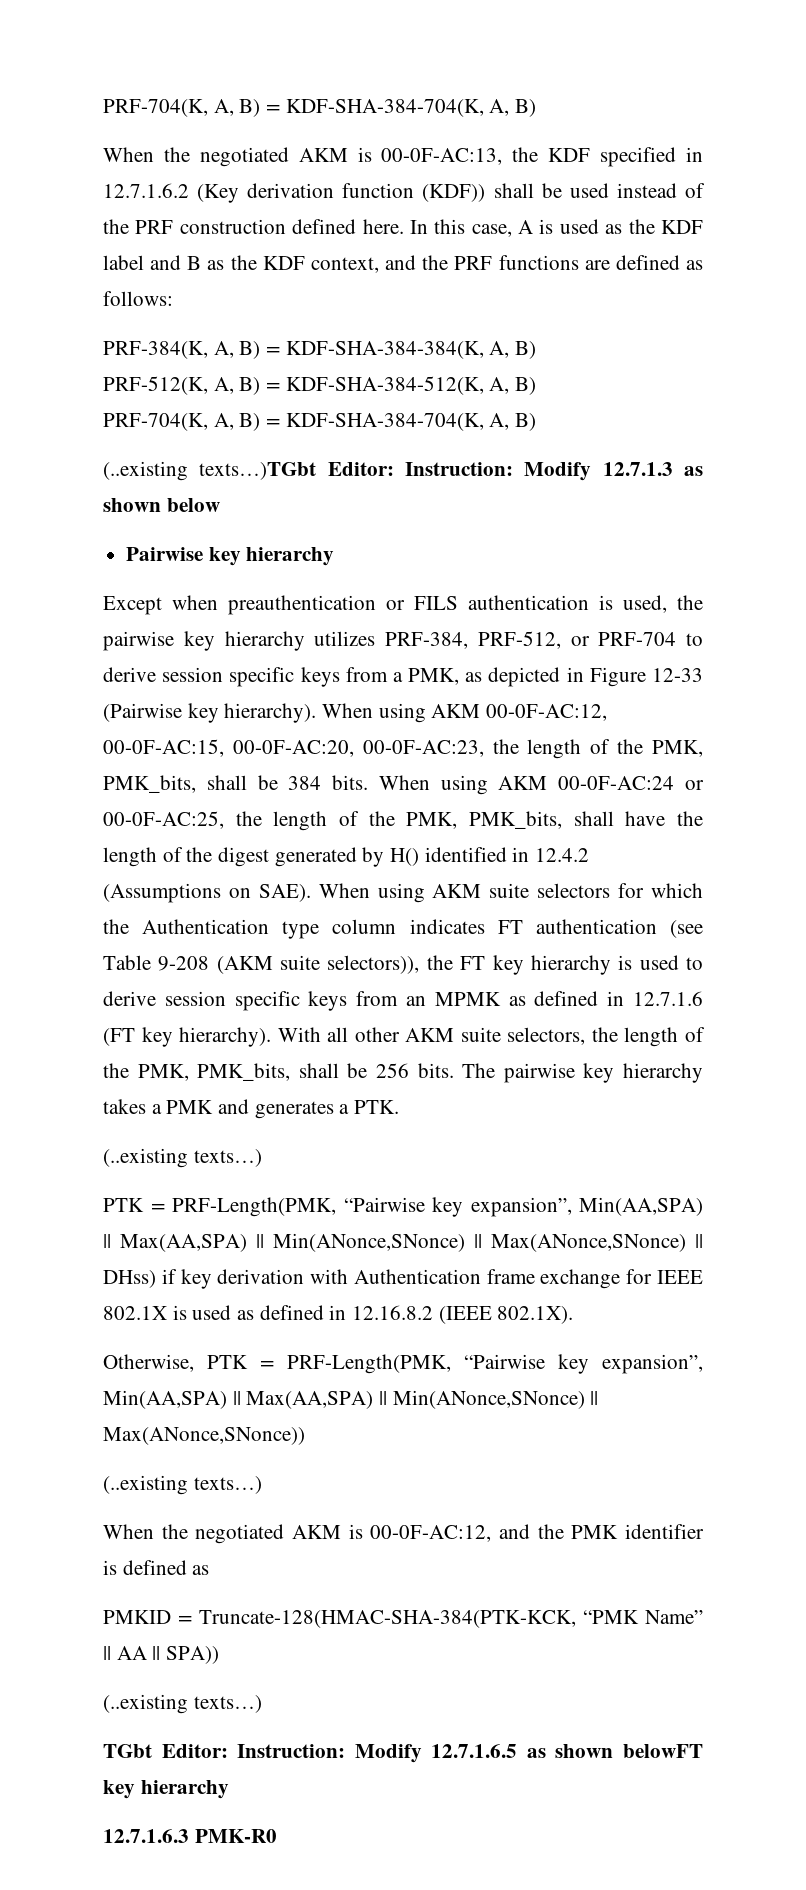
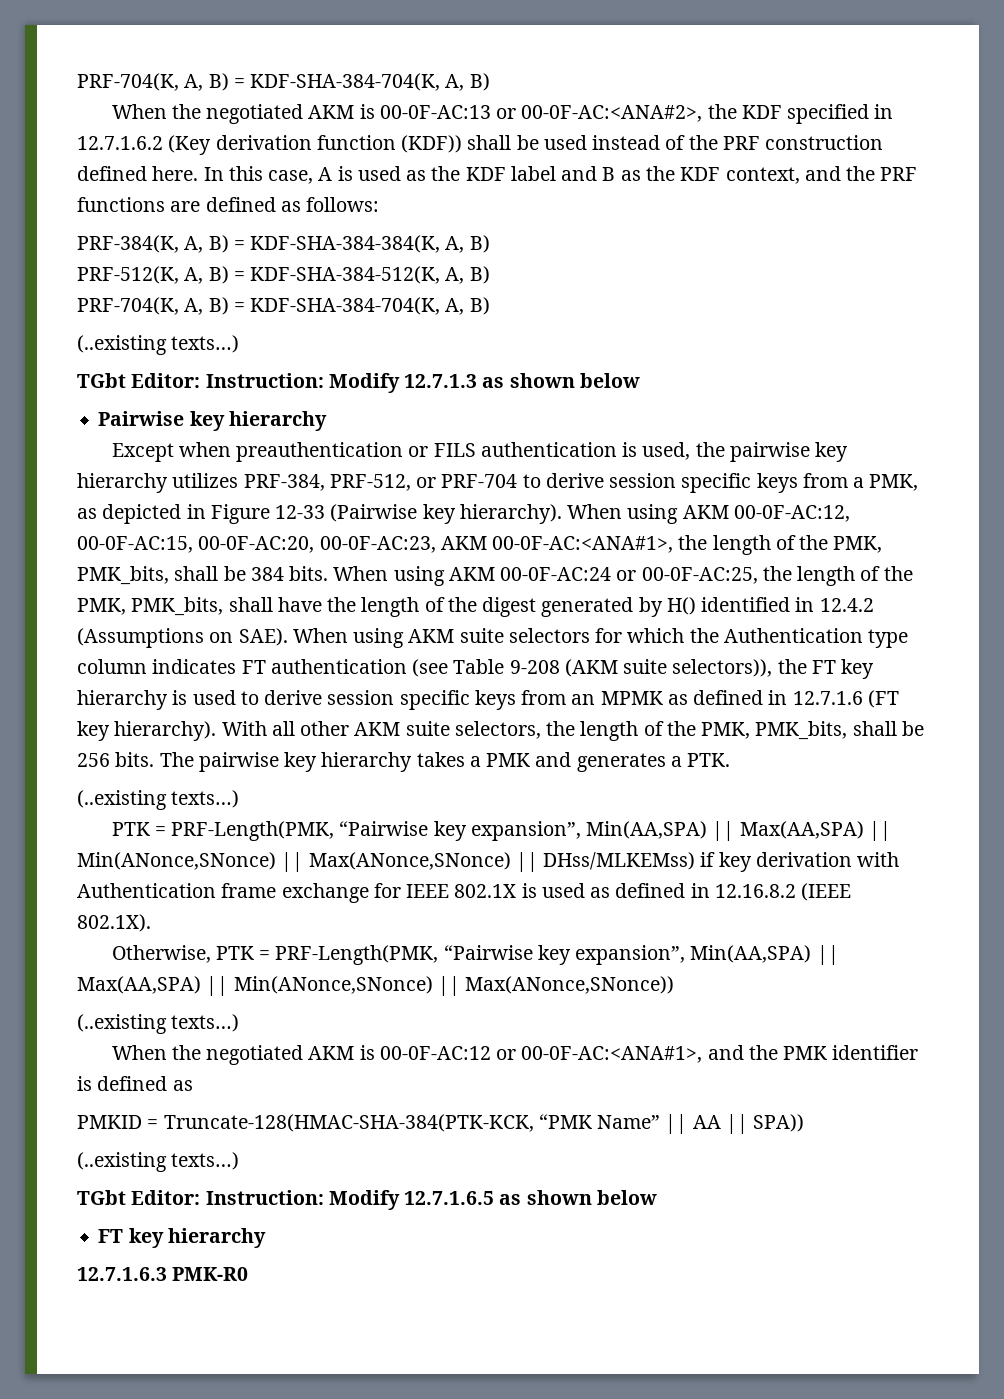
[381,148,503,165] 00-0F-AC:13, -> [379,105,703,122] 00-0F-AC:13 or 00-0F-AC:<ANA#2>,
[199,462,317,480] texts…)TGbt -> [171,335,240,353] [77,373,126,388] texts…) // TGbt
(484, 748) none -> [440,536,674,553] AKM 00-0F-AC:<ANA#1>,
[103,1270,156,1288] DHss) -> [543,852,696,870] DHss/MLKEMss)
[370,1525,492,1542] 00-0F-AC:12, -> [379,1046,703,1063] 00-0F-AC:12 or 00-0F-AC:<ANA#1>,
[622,1744,703,1758] belowFT -> [596,1190,657,1205] [98,1229,124,1243] below // FT

